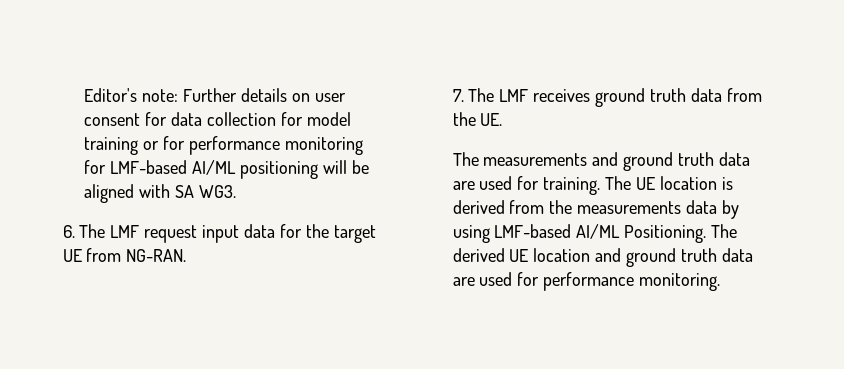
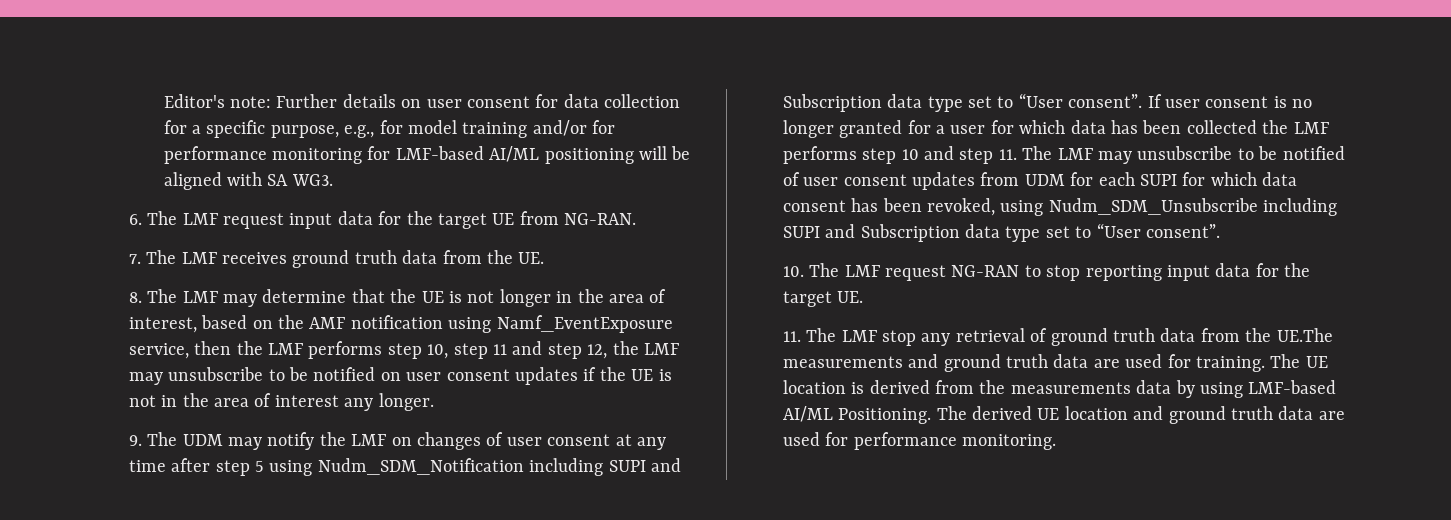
(303, 119) none -> [191,120,403,138] a specific purpose, e.g., for
[143,141,160,150] or -> [532,120,587,136] and/or
[452,152,479,166] The -> [128,289,667,307] [128,315,673,333] [128,341,679,359] [128,367,672,385] [128,393,434,411] [128,432,666,450] [128,458,681,476] [782,93,1313,112] [782,120,1329,138] [782,146,1345,164] [782,172,1298,190] [782,198,1338,216] [782,223,1220,242] [782,263,1311,281] [782,291,864,307] [782,328,1333,346] 8. The LMF may determine that the UE is not longer in the area of interest, based on the AMF notification using Namf_EventExposure service, then the LMF performs step 10, step 11 and step 12, the LMF may unsubscribe to be notified on user consent updates if the UE is not in the area of interest any longer. // 9. The UDM may notify the LMF on changes of user consent at any time after step 5 using Nudm_SDM_Notification including SUPI and Subscription data type set to “User consent”. If user consent is no longer granted for a user for which data has been collected the LMF performs step 10 and step 11. The LMF may unsubscribe to be notified of user consent updates from UDM for each SUPI for which data consent has been revoked, using Nudm_SDM_Unsubscribe including SUPI and Subscription data type set to “User consent”. // 10. The LMF request NG-RAN to stop reporting input data for the target UE. // 11. The LMF stop any retrieval of ground truth data from the UE.The

